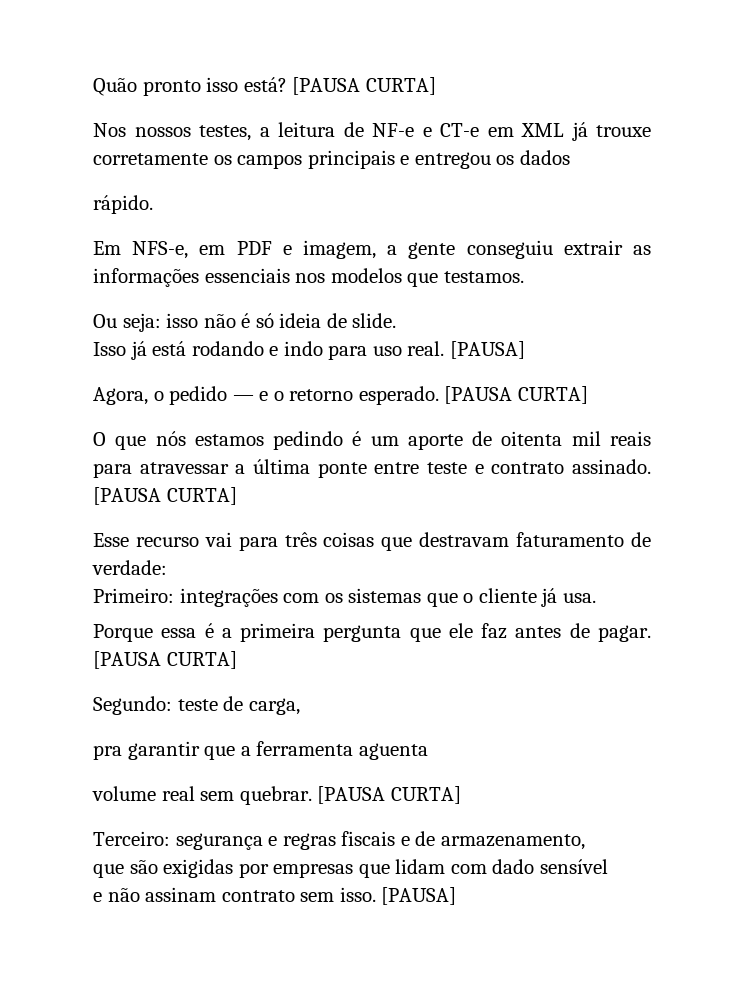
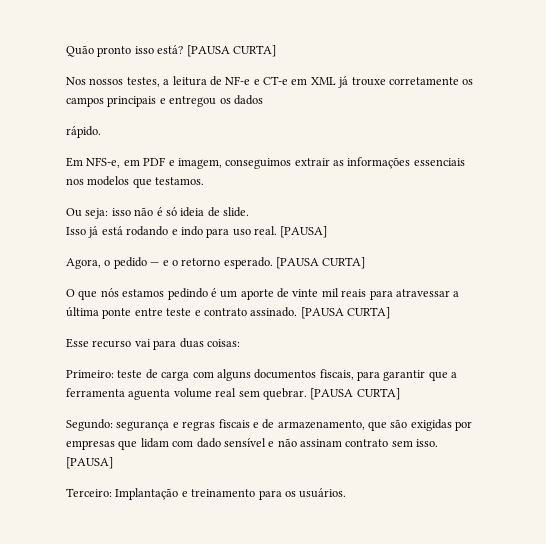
[387,240,553,259] a gente conseguiu -> [225,158,292,169] conseguimos
[501,431,563,446] oitenta -> [292,289,319,297] vinte
[284,532,652,551] [92,560,167,575] [93,588,596,607] [93,623,651,642] [93,651,237,669] [93,696,300,715] [93,745,122,760] três coisas que destravam faturamento de verdade: // Primeiro: integrações com os sistemas que o cliente já usa. // Porque essa é a primeira pergunta que ele faz antes de pagar. [PAUSA CURTA] // Segundo: teste de carga, // pra -> [179,338,240,348] [66,369,380,381] duas coisas: // Primeiro: teste de carga com alguns documentos fiscais, para
(428, 751) // -> (171, 394) none
[93,831,170,846] Terceiro: -> [66,419,113,431] Segundo:
(585, 842) // -> (365, 425) none
(608, 866) // -> (266, 442) none
(457, 896) none -> [66,488,347,500] // Terceiro: Implantação e treinamento para os usuários.

